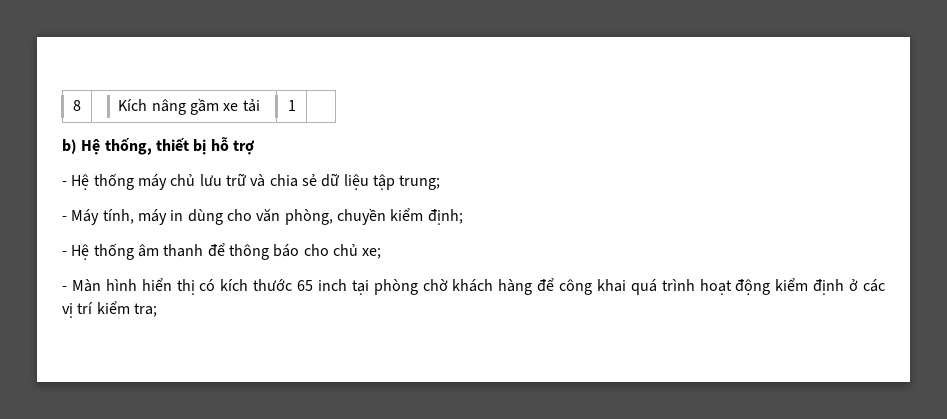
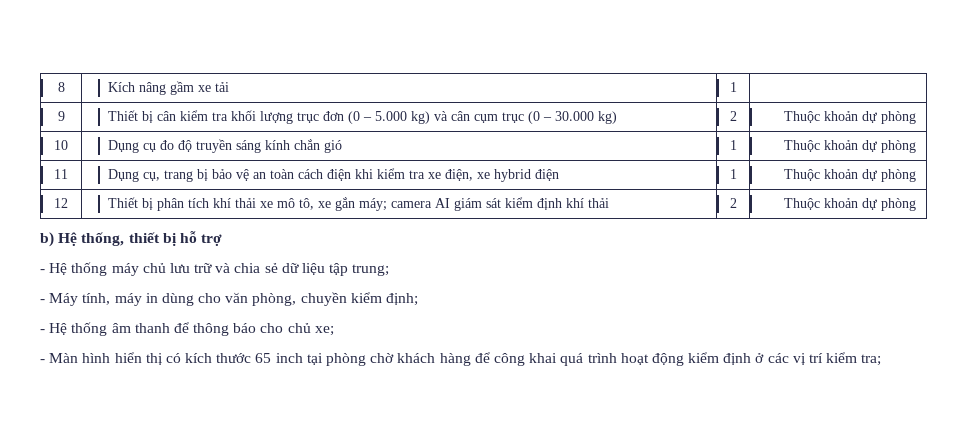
(296, 105) none -> [57,111,65,121] [107,110,617,124] [729,111,737,121] [784,111,917,124] [54,140,68,150] [107,139,342,153] [729,140,737,150] [784,140,917,153] [54,169,68,179] [107,168,559,182] [729,169,737,179] [784,169,917,182] [54,198,68,208] [107,197,609,211] [729,198,737,208] [784,198,917,211] // 9 | Thiết bị cân kiểm tra khối lượng trục đơn (0 – 5.000 kg) và cân cụm trục (0 – 30.000 kg) | 2 | Thuộc khoản dự phòng // 10 | Dụng cụ đo độ truyền sáng kính chắn gió | 1 | Thuộc khoản dự phòng // 11 | Dụng cụ, trang bị bảo vệ an toàn cách điện khi kiểm tra xe điện, xe hybrid điện | 1 | Thuộc khoản dự phòng // 12 | Thiết bị phân tích khí thải xe mô tô, xe gắn máy; camera AI giám sát kiểm định khí thải | 2 | Thuộc khoản dự phòng

